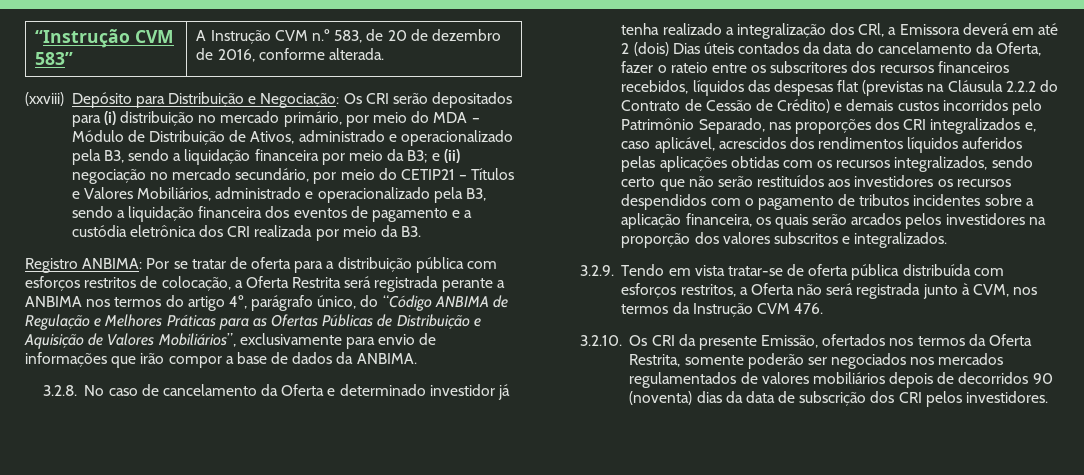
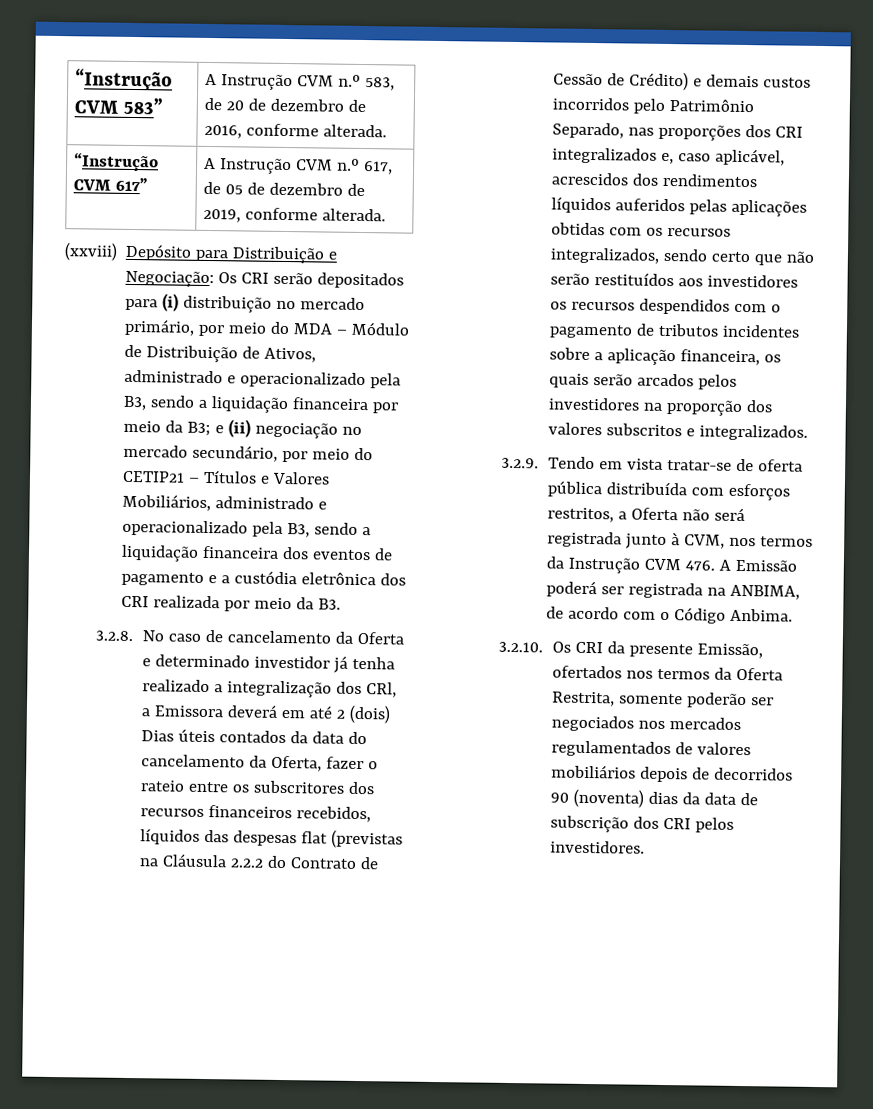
(384, 54) none -> [73,152,160,172] [73,177,149,192] [204,157,394,175] [203,181,366,197] [203,207,387,223] // “Instrução CVM 617” | A Instrução CVM n.º 617, de 05 de dezembro de 2019, conforme alterada.
[25,257,498,273] [25,276,505,292] [25,295,509,311] [25,314,481,330] [24,333,437,349] [25,352,417,368] // Registro ANBIMA: Por se tratar de oferta para a distribuição pública com esforços restritos de colocação, a Oferta Restrita será registrada perante a ANBIMA nos termos do artigo 4º, parágrafo único, do “Código ANBIMA de Regulação e Melhores Práticas para as Ofertas Públicas de Distribuição e Aquisição de Valores Mobiliários”, exclusivamente para envio de informações que irão compor a base de dados da ANBIMA. -> (342, 604) none
(824, 308) none -> [718,559,797,572] [545,580,800,600] [545,606,793,624] A Emissão poderá ser registrada na ANBIMA, de acordo com o Código Anbima.

